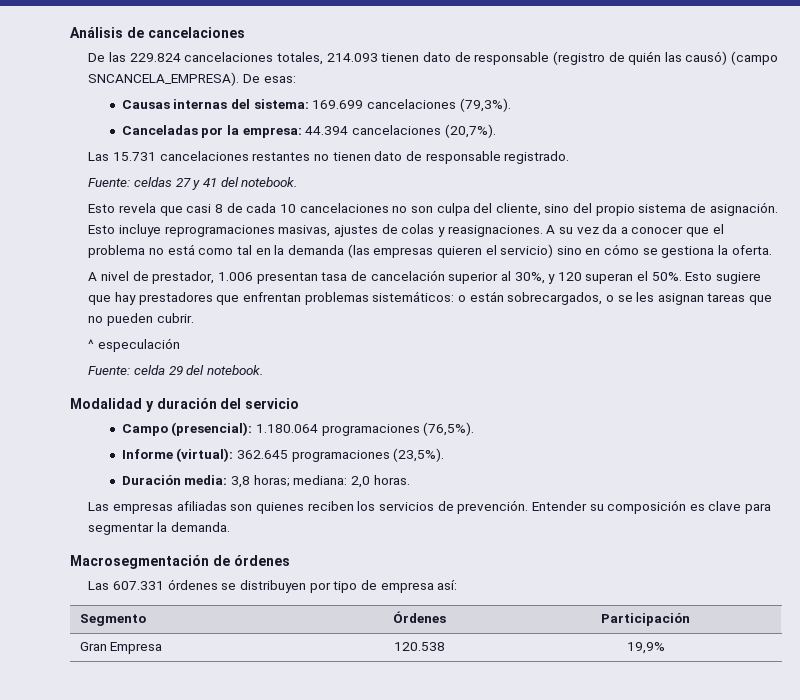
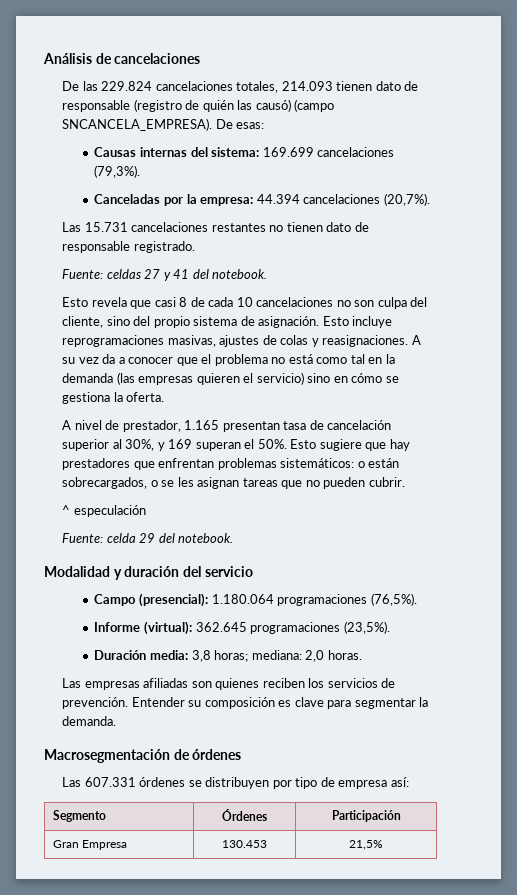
[218,272,254,281] 1.006 -> [184,420,220,430] 1.165
[557,272,582,281] 120 -> [168,439,193,449] 169
[393,642,445,651] [626,642,665,654] 120.538 | 19,9% -> [222,840,267,848] [349,840,383,850] 130.453 | 21,5%

